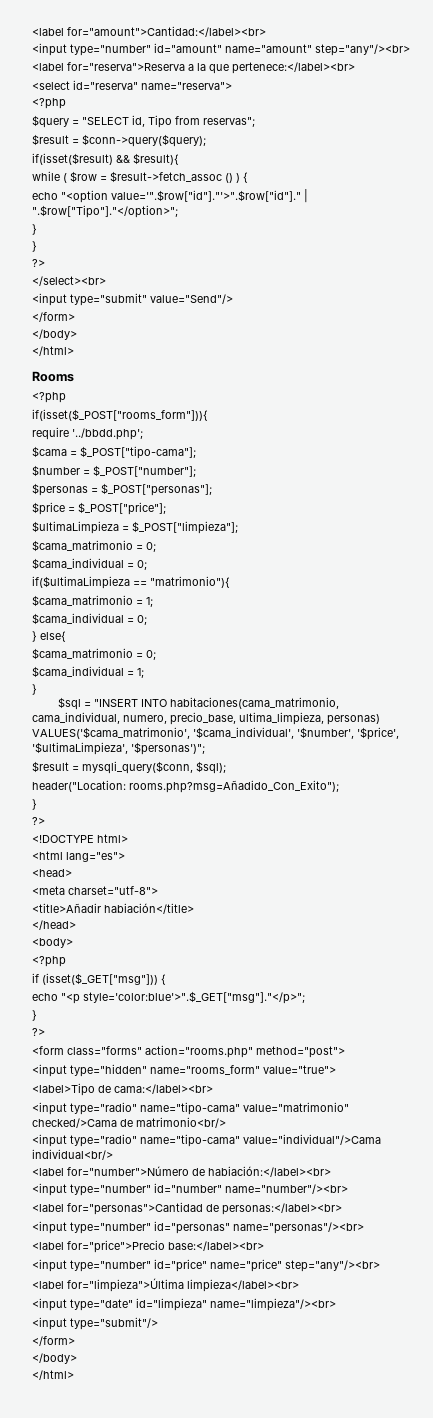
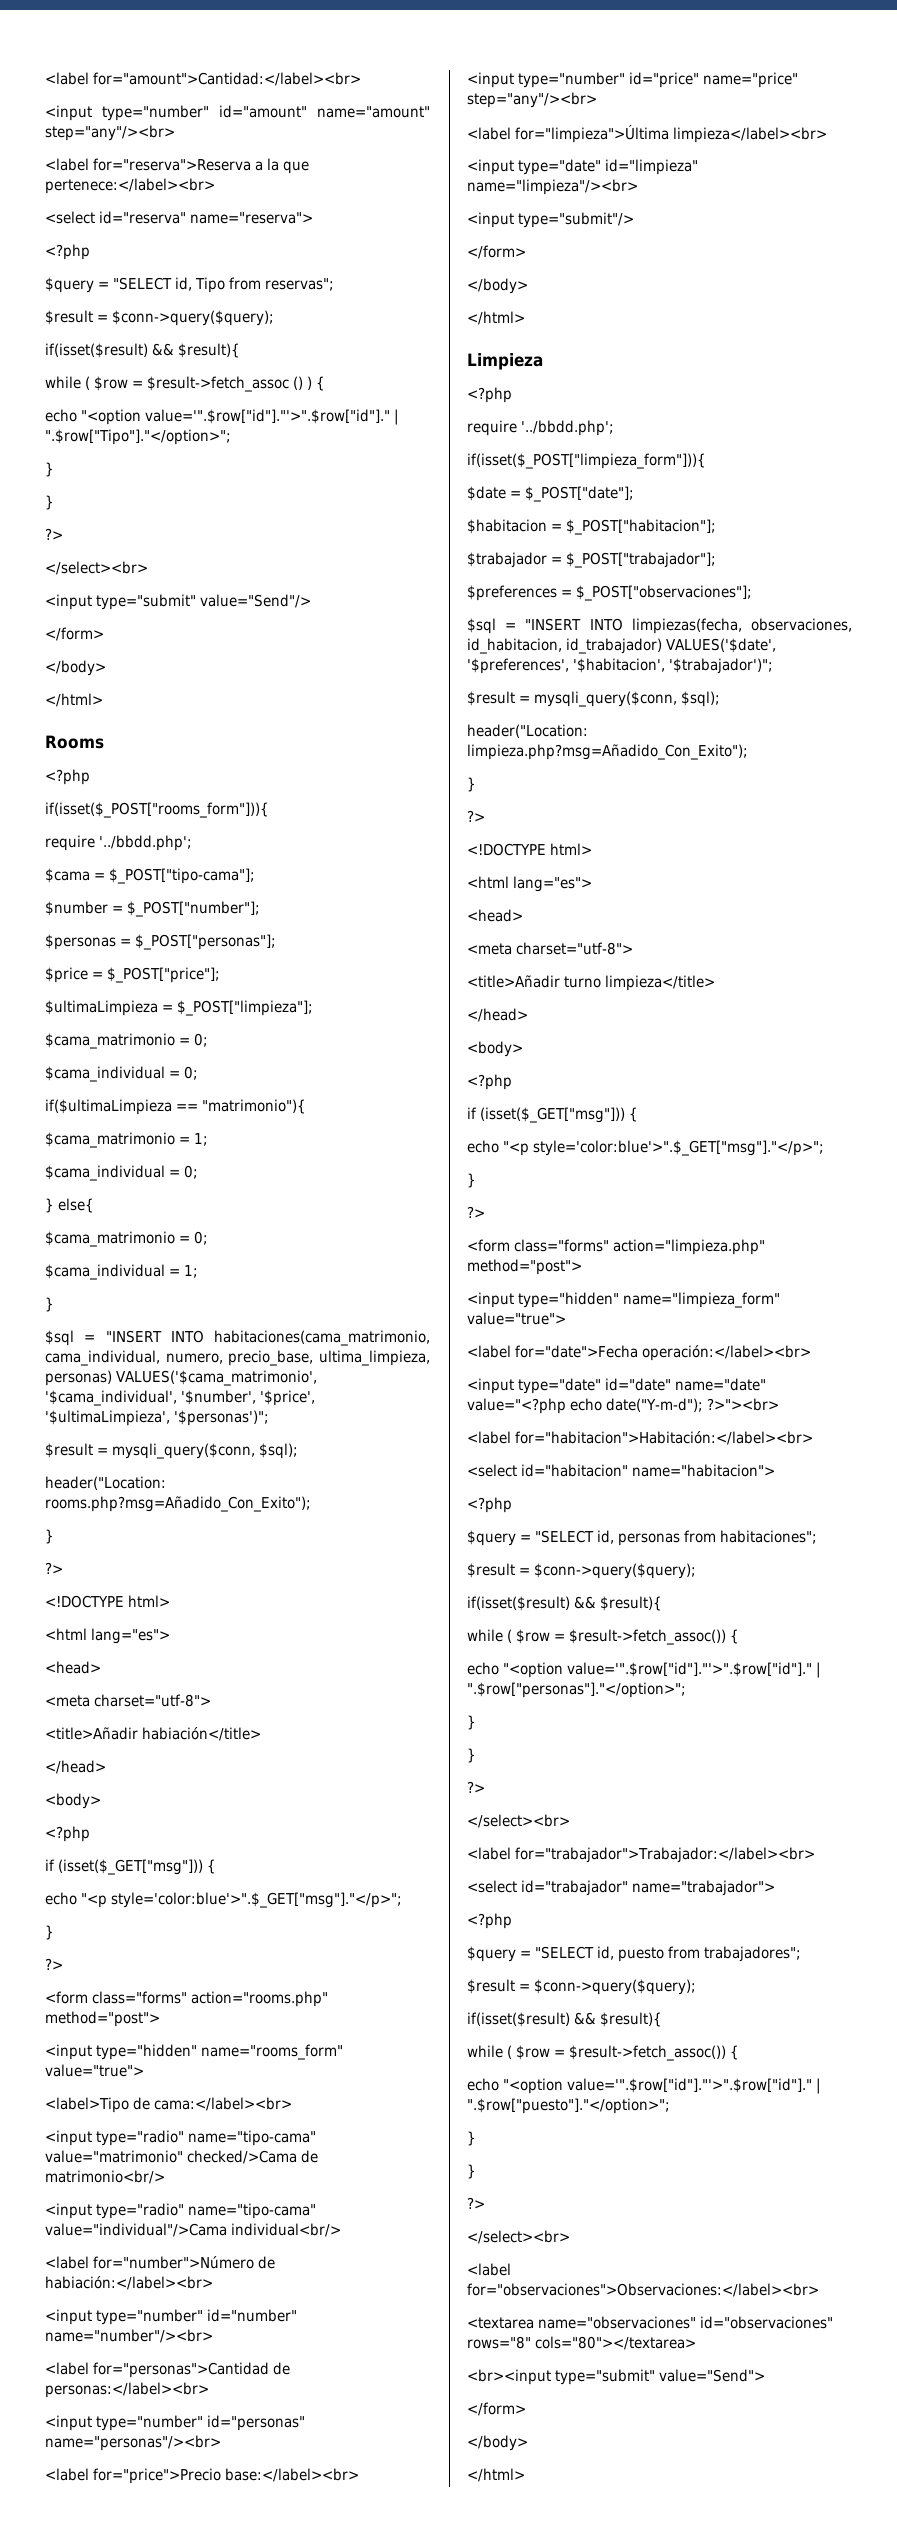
(74, 1375) none -> [467,353,543,370] [467,387,512,403] [467,420,614,436] [467,453,706,469] [467,486,634,502] [467,519,716,535] [467,552,716,568] [467,585,752,601] [467,618,852,634] [467,638,776,654] [467,658,773,674] [467,691,720,707] [467,724,588,738] [467,744,748,760] [467,777,476,792] [467,810,485,822] [467,843,592,856] [467,876,592,892] [467,909,523,922] [467,942,633,955] [467,975,715,991] [467,1008,528,1022] [467,1041,523,1057] [467,1074,512,1090] [467,1107,638,1123] [467,1140,824,1156] [467,1173,476,1188] [467,1206,485,1218] [467,1239,765,1255] [467,1259,582,1275] [467,1292,780,1308] [467,1312,566,1325] [467,1345,811,1361] [467,1378,766,1394] [467,1398,779,1414] [467,1431,813,1445] [467,1464,775,1477] [467,1497,512,1513] [467,1530,817,1546] [467,1563,696,1579] [467,1596,662,1611] [467,1629,739,1645] [467,1662,821,1678] [467,1682,686,1698] [467,1715,476,1730] [467,1748,476,1763] [467,1781,485,1793] [467,1814,570,1828] [467,1847,815,1863] [467,1880,775,1896] [467,1913,512,1929] [467,1946,801,1962] [467,1979,696,1995] [467,2012,662,2027] [467,2045,739,2061] [467,2078,821,2094] [467,2098,670,2114] [467,2131,476,2146] [467,2164,476,2179] [467,2197,485,2209] [467,2230,570,2244] [467,2263,511,2276] [467,2283,819,2297] [467,2316,833,2329] [467,2336,696,2350] [467,2369,765,2385] [467,2402,526,2416] [467,2435,528,2451] [467,2468,525,2482] // Limpieza // <?php // require '../bbdd.php'; // if(isset($_POST["limpieza_form"])){ // $date = $_POST["date"]; // $habitacion = $_POST["habitacion"]; // $trabajador = $_POST["trabajador"]; // $preferences = $_POST["observaciones"]; // $sql = "INSERT INTO limpiezas(fecha, observaciones, id_habitacion, id_trabajador) VALUES('$date', '$preferences', '$habitacion', '$trabajador')"; // $result = mysqli_query($conn, $sql); // header("Location: limpieza.php?msg=Añadido_Con_Exito"); // } // ?> // <!DOCTYPE html> // <html lang="es"> // <head> // <meta charset="utf-8"> // <title>Añadir turno limpieza</title> // </head> // <body> // <?php // if (isset($_GET["msg"])) { // echo "<p style='color:blue'>".$_GET["msg"]."</p>"; // } // ?> // <form class="forms" action="limpieza.php" method="post"> // <input type="hidden" name="limpieza_form" value="true"> // <label for="date">Fecha operación:</label><br> // <input type="date" id="date" name="date" value="<?php echo date("Y-m-d"); ?>"><br> // <label for="habitacion">Habitación:</label><br> // <select id="habitacion" name="habitacion"> // <?php // $query = "SELECT id, personas from habitaciones"; // $result = $conn->query($query); // if(isset($result) && $result){ // while ( $row = $result->fetch_assoc()) { // echo "<option value='".$row["id"]."'>".$row["id"]." | ".$row["personas"]."</option>"; // } // } // ?> // </select><br> // <label for="trabajador">Trabajador:</label><br> // <select id="trabajador" name="trabajador"> // <?php // $query = "SELECT id, puesto from trabajadores"; // $result = $conn->query($query); // if(isset($result) && $result){ // while ( $row = $result->fetch_assoc()) { // echo "<option value='".$row["id"]."'>".$row["id"]." | ".$row["puesto"]."</option>"; // } // } // ?> // </select><br> // <label for="observaciones">Observaciones:</label><br> // <textarea name="observaciones" id="observaciones" rows="8" cols="80"></textarea> // <br><input type="submit" value="Send"> // </form> // </body> // </html>

